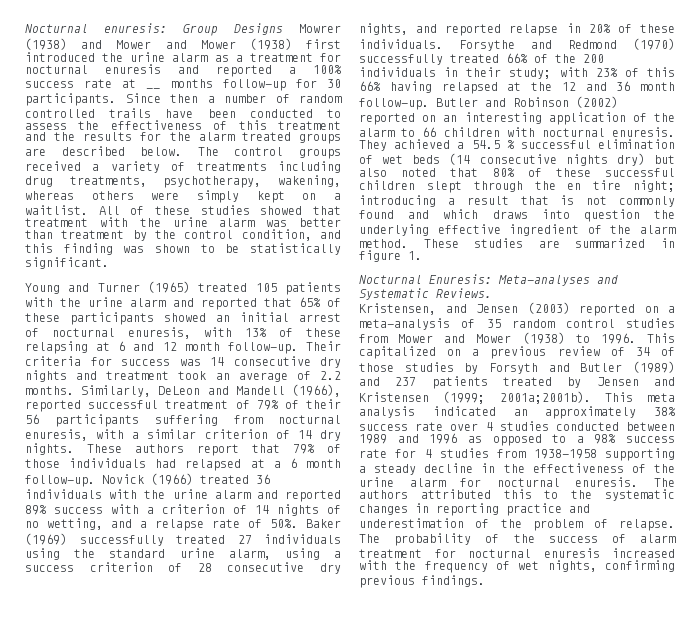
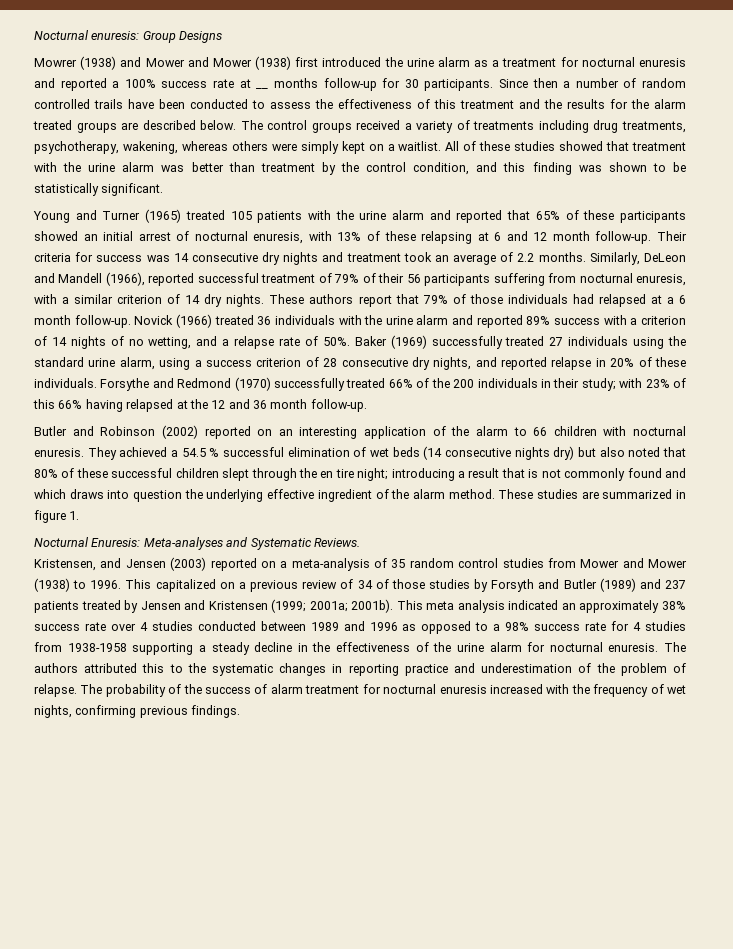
(283, 29) none -> (223, 37) //
(429, 104) none -> (367, 405) //
[499,391,591,404] 2001a;2001b). -> [309,599,394,613] 2001a; 2001b).

